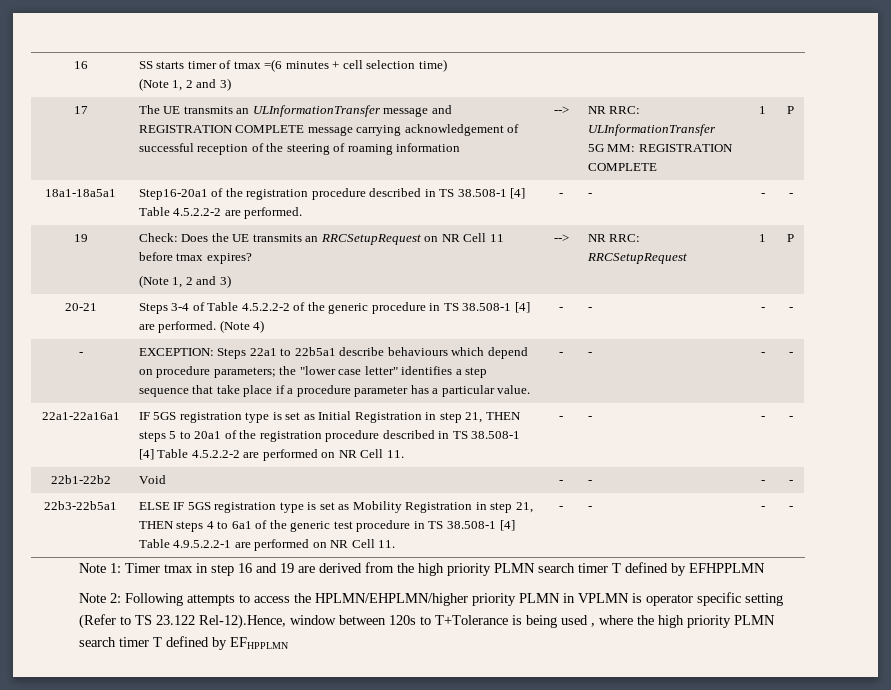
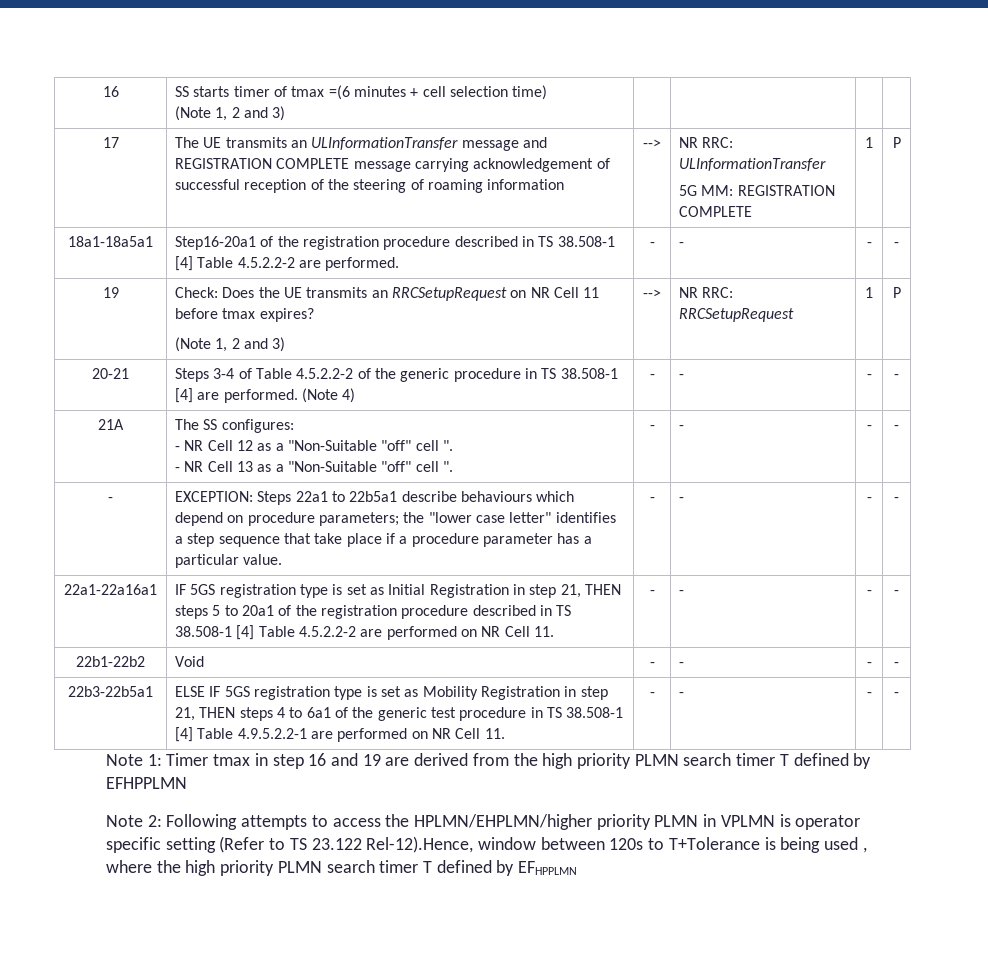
(793, 309) none -> [98,419,124,430] [175,419,294,433] [175,440,454,451] [175,461,454,472] [649,425,655,430] [679,425,685,430] [866,425,872,430] [894,425,899,430] // 21A | The SS configures: // - NR Cell 12 as a "Non-Suitable "off" cell ". // - NR Cell 13 as a "Non-Suitable "off" cell ". | - | - | - | -

